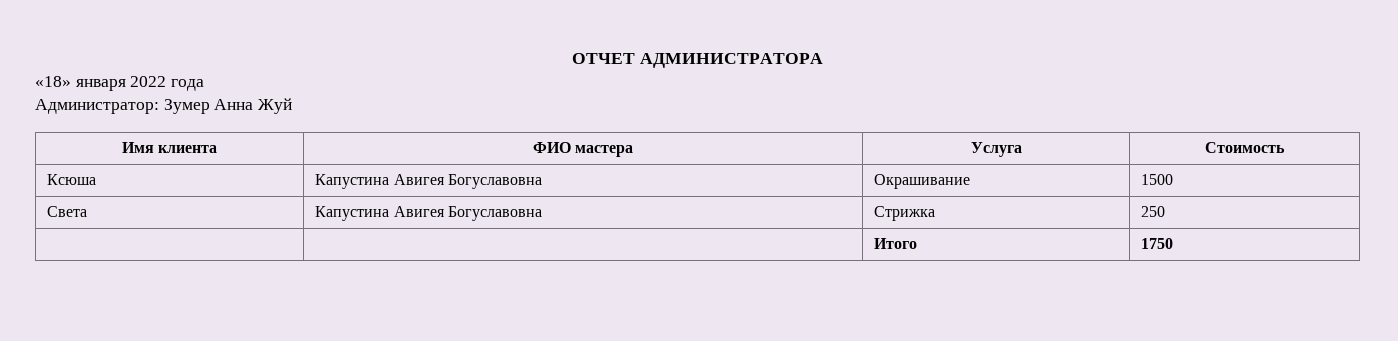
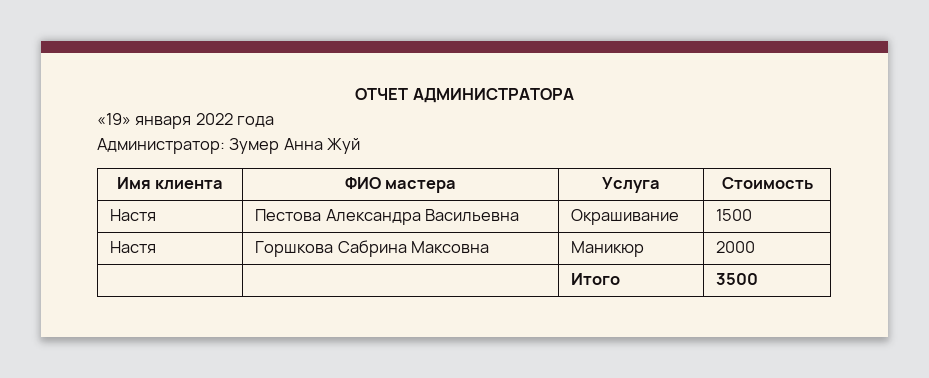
[35,76,71,87] «18» -> [97,113,131,125] «19»
[47,174,97,185] [315,174,543,189] [874,174,971,189] [1141,174,1174,185] [47,206,88,217] [315,206,543,221] [874,206,936,221] [1141,206,1166,217] Ксюша | Капустина Авигея Богуславовна | Окрашивание | 1500 // Света | Капустина Авигея Богуславовна | Стрижка | 250 -> [110,209,157,221] [255,209,519,225] [571,209,680,225] [716,209,753,221] [110,241,157,253] [255,240,489,257] [571,241,645,257] [716,241,756,253] Настя | Пестова Александра Васильевна | Окрашивание | 1500 // Настя | Горшкова Сабрина Максовна | Маникюр | 2000
[1141,238,1174,249] 1750 -> [716,273,759,285] 3500

